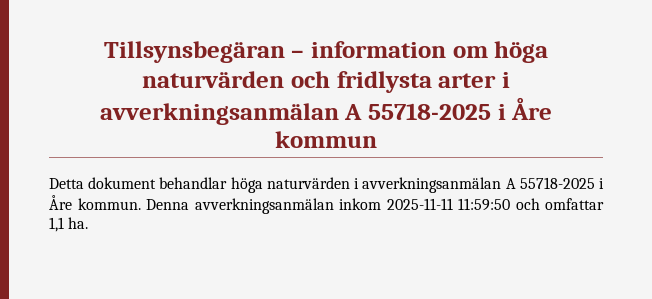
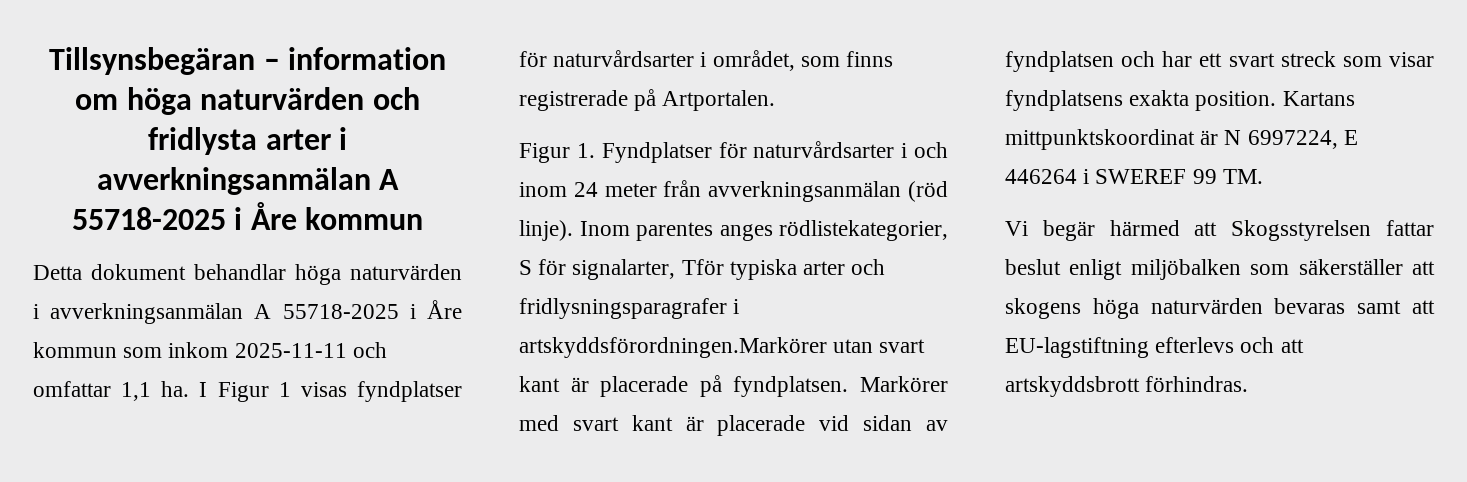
[77,198,334,214] kommun. Denna avverkningsanmälan -> [33,342,163,358] kommun som
[458,198,510,211] 11:59:50 -> (347, 350) none
(89, 223) none -> [199,381,462,402] [519,50,894,71] [519,89,776,111] [519,141,948,163] [519,180,948,202] [519,220,948,241] [519,259,886,280] [519,298,740,319] [519,337,926,358] [519,375,948,397] [519,415,948,436] [1005,51,1434,72] [1005,90,1355,111] [1005,129,1358,150] [1005,169,1263,184] [1005,220,1434,241] [1005,259,1435,280] [1005,298,1435,319] [1005,337,1304,358] [1005,376,1249,397] I Figur 1 visas fyndplatser för naturvårdsarter i området, som finns registrerade på Artportalen. // Figur 1. Fyndplatser för naturvårdsarter i och inom 24 meter från avverkningsanmälan (röd linje). Inom parentes anges rödlistekategorier, S för signalarter, Tför typiska arter och fridlysningsparagrafer i artskyddsförordningen.Markörer utan svart kant är placerade på fyndplatsen. Markörer med svart kant är placerade vid sidan av fyndplatsen och har ett svart streck som visar fyndplatsens exakta position. Kartans mittpunktskoordinat är N 6997224, E 446264 i SWEREF 99 TM. // Vi begär härmed att Skogsstyrelsen fattar beslut enligt miljöbalken som säkerställer att skogens höga naturvärden bevaras samt att EU-lagstiftning efterlevs och att artskyddsbrott förhindras.

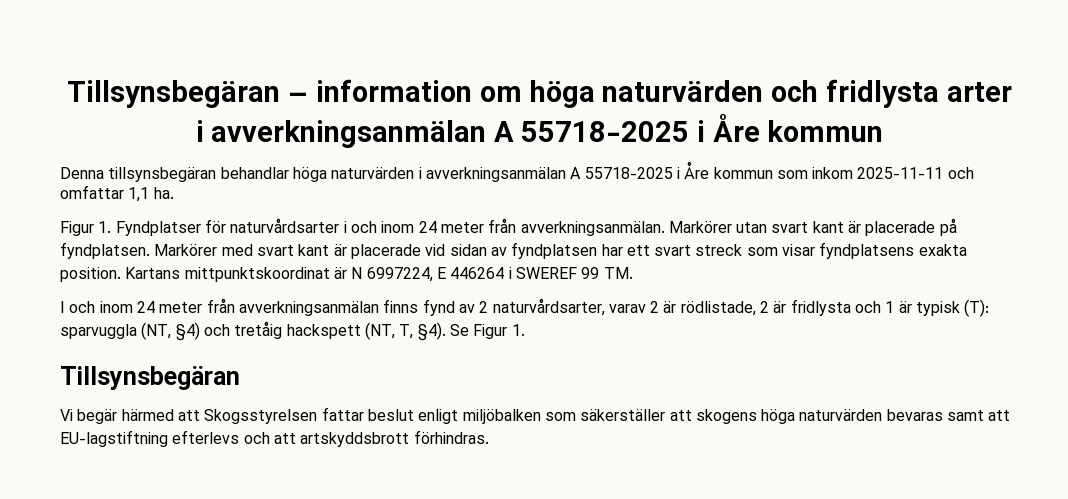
[33,264,186,280] Detta dokument -> [60,167,217,182] Denna tillsynsbegäran
[199,381,462,402] [519,50,894,71] [519,89,776,111] I Figur 1 visas fyndplatser för naturvårdsarter i området, som finns registrerade på Artportalen. -> (174, 193) none
[708,181,948,202] [519,220,948,241] [519,259,886,280] [519,298,740,319] [519,337,827,358] avverkningsanmälan (röd linje). Inom parentes anges rödlistekategorier, S för signalarter, Tför typiska arter och fridlysningsparagrafer i artskyddsförordningen.Markörer -> [520,221,732,236] avverkningsanmälan. Markörer
[1121,51,1156,67] och -> (598, 250) none
(1263, 176) none -> [60,298,990,317] [60,321,525,341] [60,366,240,390] // I och inom 24 meter från avverkningsanmälan finns fynd av 2 naturvårdsarter, varav 2 är rödlistade, 2 är fridlysta och 1 är typisk (T): sparvuggla (NT, §4) och tretåig hackspett (NT, T, §4). Se Figur 1. // Tillsynsbegäran

